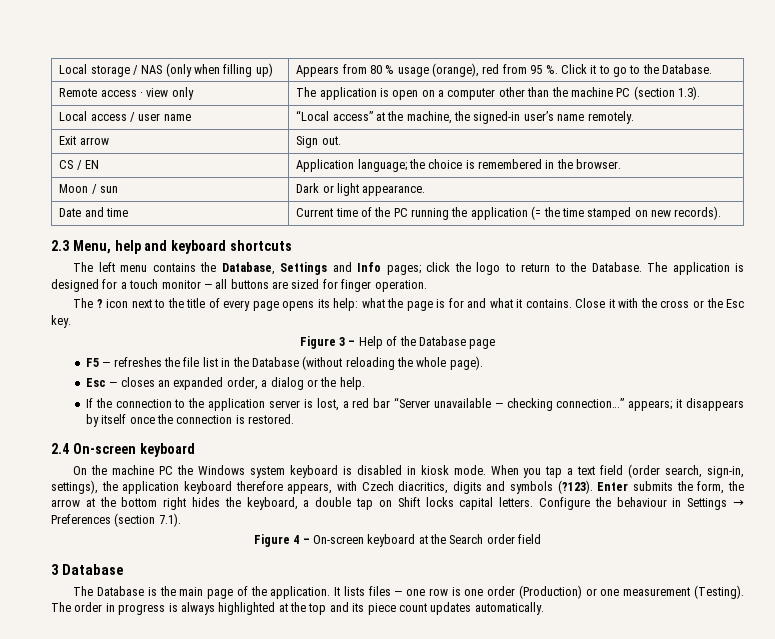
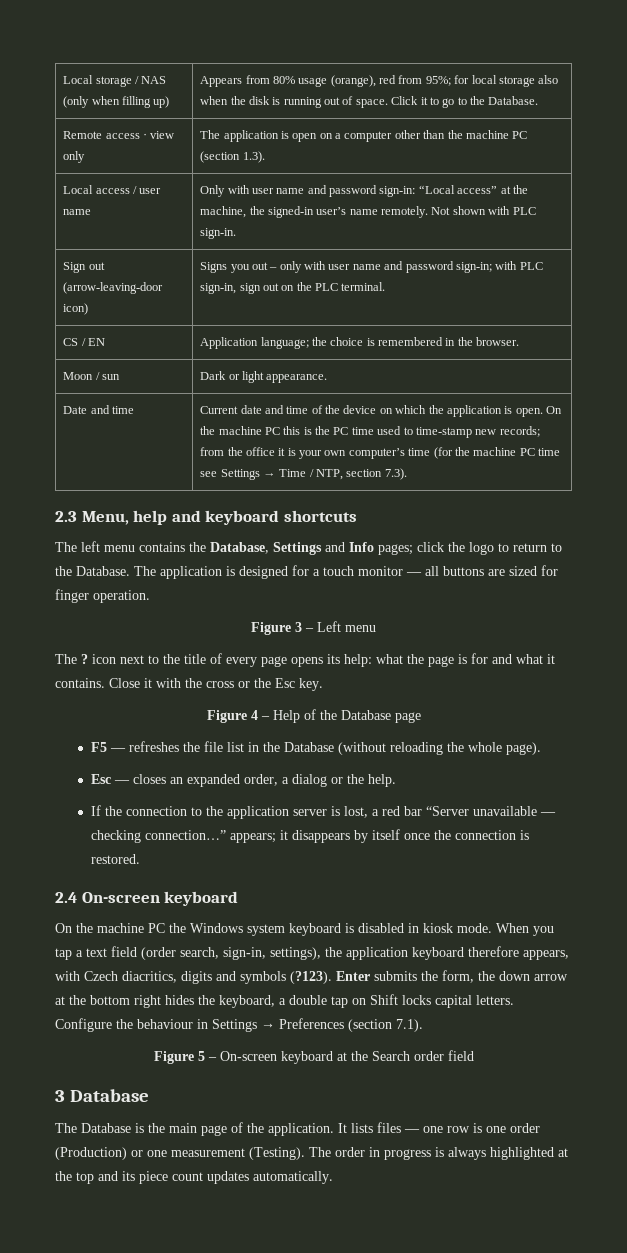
[369,65,395,74] 80 % -> [272,76,295,84] 80%
[530,65,558,74] 95 %. -> [425,75,559,87] [200,96,388,108] 95%; for local storage also when the disk is running out of space.
(191, 117) none -> [200,185,416,197] Only with user name and password sign-in:
[59,136,109,145] [296,136,341,148] // Exit arrow | Sign out. -> [431,206,536,215] [200,228,237,239] [63,262,105,273] [63,282,164,294] [63,303,89,315] [200,261,543,273] [200,282,386,294] Not shown with PLC sign-in. // Sign out (arrow-leaving-door icon) | Signs you out – only with user name and password sign-in; with PLC sign-in, sign out on the PLC terminal.
(334, 212) none -> [240,405,284,414] date and
[393,206,722,220] PC running the application (= the time stamped on new records). -> [343,405,562,417] [200,426,540,438] [200,447,560,459] [200,468,407,480] device on which the application is open. On the machine PC this is the PC time used to time-stamp new records; from the office it is your own computer’s time (for the machine PC time see Settings → Time / NTP, section 7.3).
(427, 286) none -> [251,621,376,635] // Figure 3 – Left menu
[339,337,346,346] 3 -> [250,710,258,720] 4
(744, 486) none -> [499,971,530,981] down
[293,535,300,544] 4 -> [197,1051,205,1061] 5

